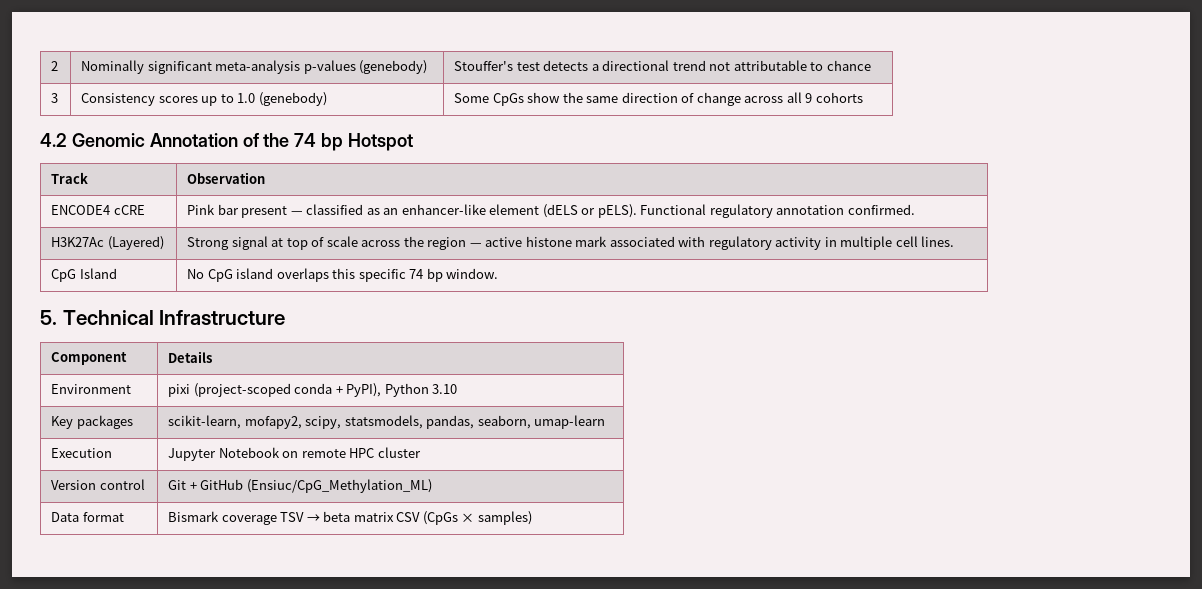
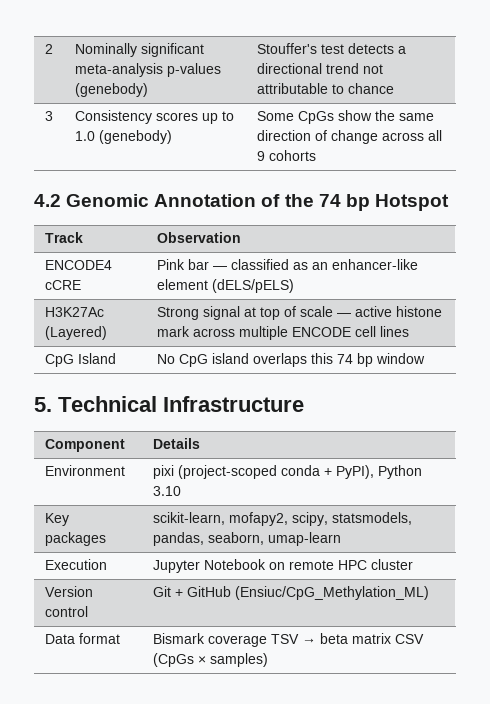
[241,206,288,218] present -> (209, 264) none
[542,204,915,218] (dELS or pELS). Functional regulatory annotation confirmed. -> [211,279,294,293] (dELS/pELS)
[361,236,467,250] across the region -> (333, 311) none
[609,236,955,250] associated with regulatory activity in multiple cell lines. -> [192,326,409,340] across multiple ENCODE cell lines
[358,268,499,282] specific 74 bp window. -> [336,353,425,367] 74 bp window

